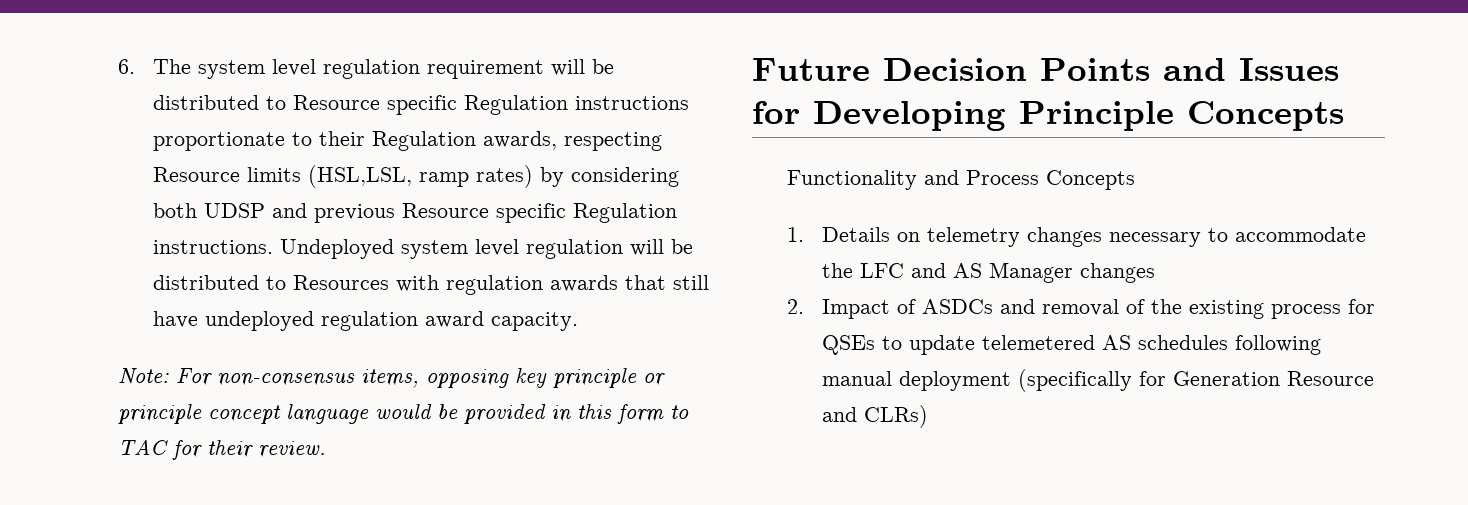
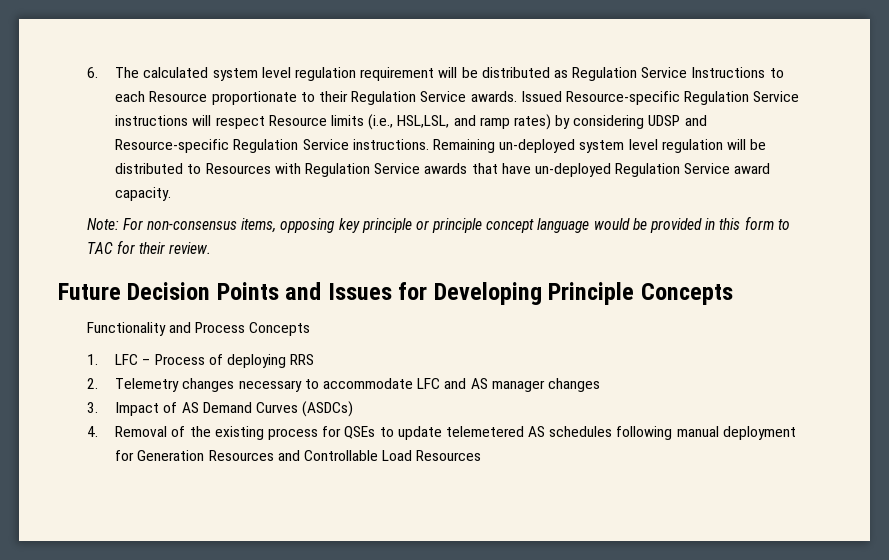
(191, 66) none -> [143,67,209,78] calculated
[265,95,689,115] [152,131,662,151] [152,165,412,188] to Resource specific Regulation instructions proportionate to their Regulation awards, respecting Resource limits (HSL,LSL, -> [553,67,784,81] [115,91,800,105] [115,114,476,130] as Regulation Service Instructions to each Resource proportionate to their Regulation Service awards. Issued Resource-specific Regulation Service instructions will respect Resource limits (i.e., HSL,LSL, and
[152,203,197,218] both -> (645, 122) none
[313,203,677,223] [152,239,394,259] previous Resource specific Regulation instructions. Undeployed -> [115,139,576,153] Resource-specific Regulation Service instructions. Remaining un-deployed
[445,275,709,295] [152,311,418,331] regulation awards that still have undeployed regulation -> [304,163,731,177] Regulation Service awards that have un-deployed Regulation Service
[821,227,1020,247] Details on telemetry -> [115,354,315,368] [86,378,180,392] LFC – Process of deploying RRS // 2. Telemetry
[821,263,853,278] the -> (413, 383) none
[988,262,1073,283] Manager -> [491,380,545,392] manager
[786,299,804,314] 2. -> [86,402,98,413] 3.
[921,299,1119,316] ASDCs and removal -> [181,401,354,417] [86,426,168,437] AS Demand Curves (ASDCs) // 4. Removal
[1017,369,1132,392] (specifically -> (796, 433) none
[1286,371,1374,386] [821,405,928,428] Resource and CLRs) -> [208,450,482,461] Resources and Controllable Load Resources

